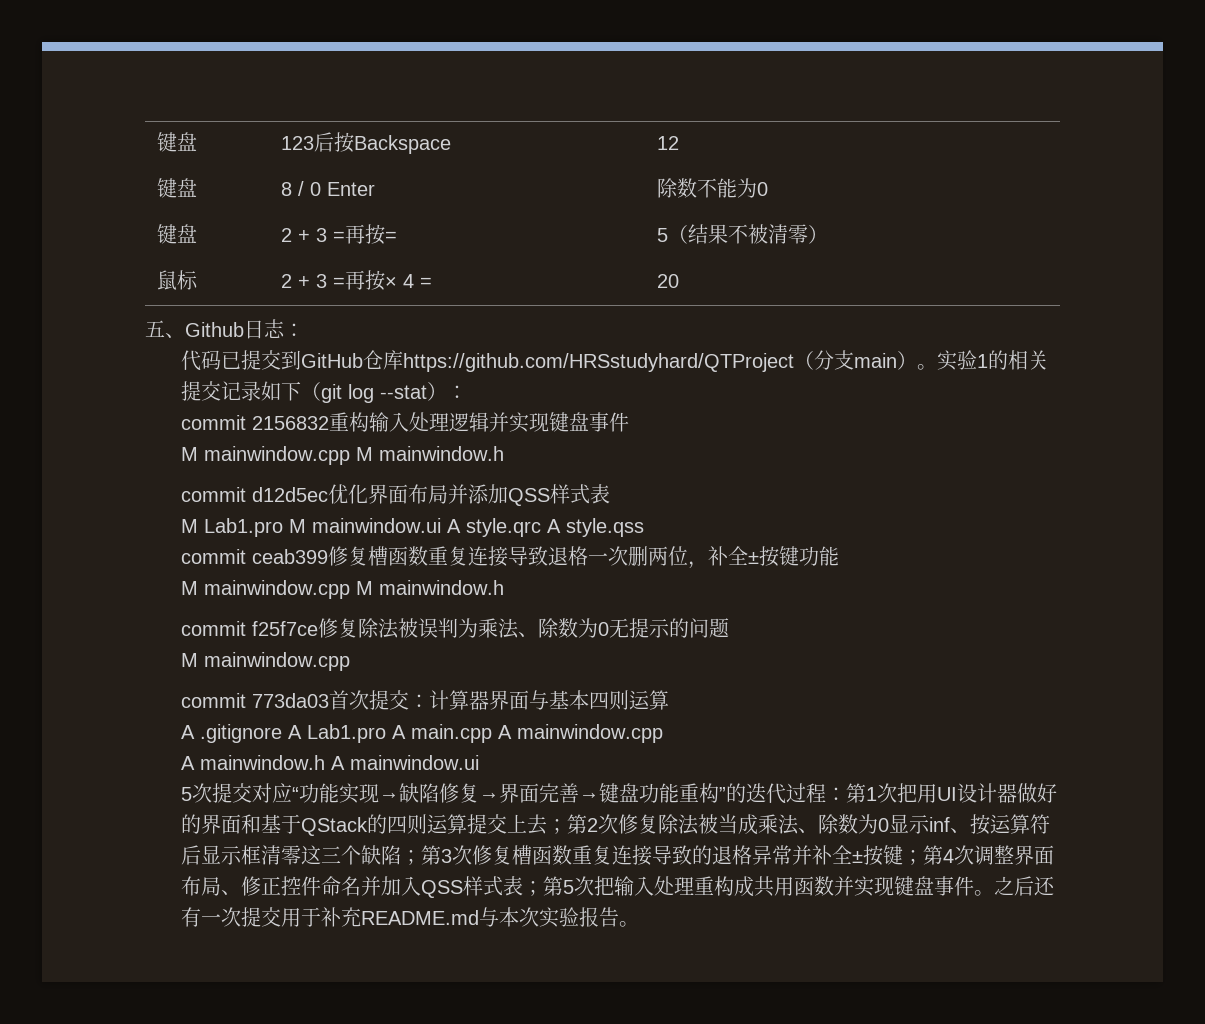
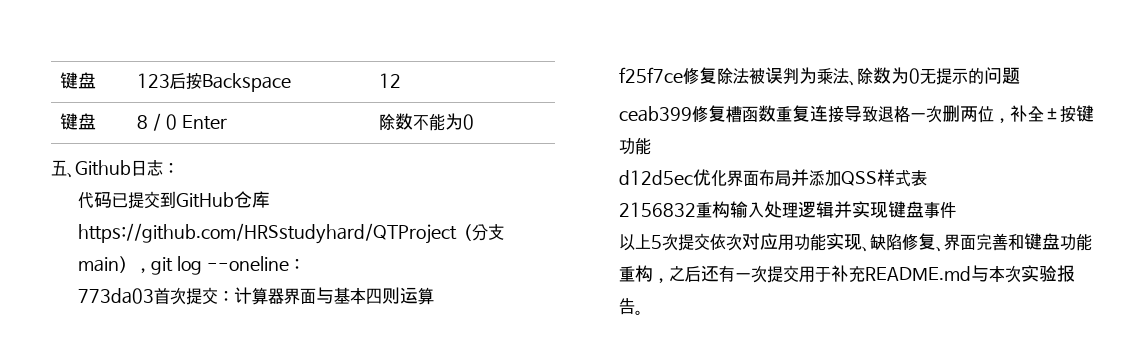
[156,224,197,244] [280,224,397,245] [656,224,828,244] [156,270,198,290] [280,270,432,291] [656,274,679,288] // 键盘 | 2 + 3 =再按= | 5（结果不被清零） // 鼠标 | 2 + 3 =再按× 4 = | 20 -> (475, 122) none
[917,350,1049,371] [181,381,468,403] [181,412,630,433] [181,446,505,465] [181,484,611,506] [181,518,645,537] [181,549,247,564] 。实验1的相关提交记录如下（git log --stat）： // commit 2156832重构输入处理逻辑并实现键盘事件 // M mainwindow.cpp M mainwindow.h // commit d12d5ec优化界面布局并添加QSS样式表 // M Lab1.pro M mainwindow.ui A style.qrc A style.qss // commit -> [135,256,305,275] [78,287,435,305] [619,67,1021,86] ，git log --oneline： // 773da03首次提交：计算器界面与基本四则运算 // f25f7ce修复除法被误判为乘法、除数为0无提示的问题 //
[181,580,505,599] [181,618,730,639] [181,652,351,671] [181,690,670,710] [181,724,664,743] [181,755,480,770] [181,783,1058,804] [181,814,1051,836] [181,845,1055,866] [181,876,995,898] M mainwindow.cpp M mainwindow.h // commit f25f7ce修复除法被误判为乘法、除数为0无提示的问题 // M mainwindow.cpp // commit 773da03首次提交：计算器界面与基本四则运算 // A .gitignore A Lab1.pro A main.cpp A mainwindow.cpp // A mainwindow.h A mainwindow.ui // 5次提交对应“功能实现→缺陷修复→界面完善→键盘功能重构”的迭代过程：第1次把用UI设计器做好的界面和基于QStack的四则运算提交上去；第2次修复除法被当成乘法、除数为0显示inf、按运算符后显示框清零这三个缺陷；第3次修复槽函数重复连接导致的退格异常并补全±按键；第4次调整界面布局、修正控件命名并加入QSS样式表；第5次把输入处理重构成共用函数并实现键盘事件。 -> [619,169,928,187] [619,201,957,218] [619,233,1093,252] [619,265,670,283] d12d5ec优化界面布局并添加QSS样式表 // 2156832重构输入处理逻辑并实现键盘事件 // 以上5次提交依次对应用功能实现、缺陷修复、界面完善和键盘功能重构，

